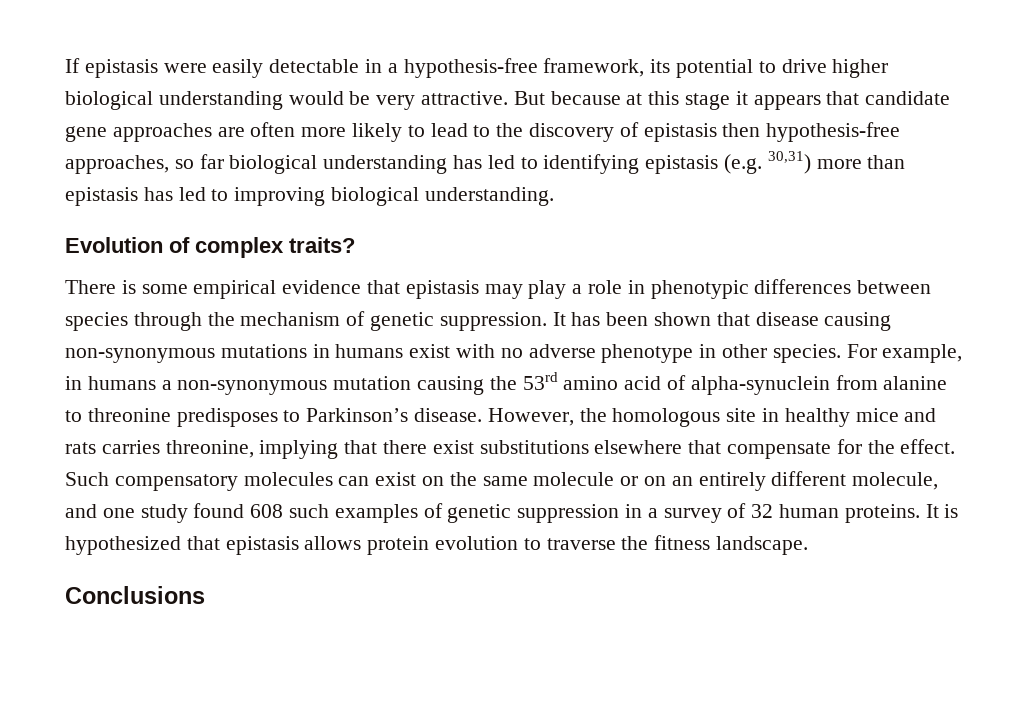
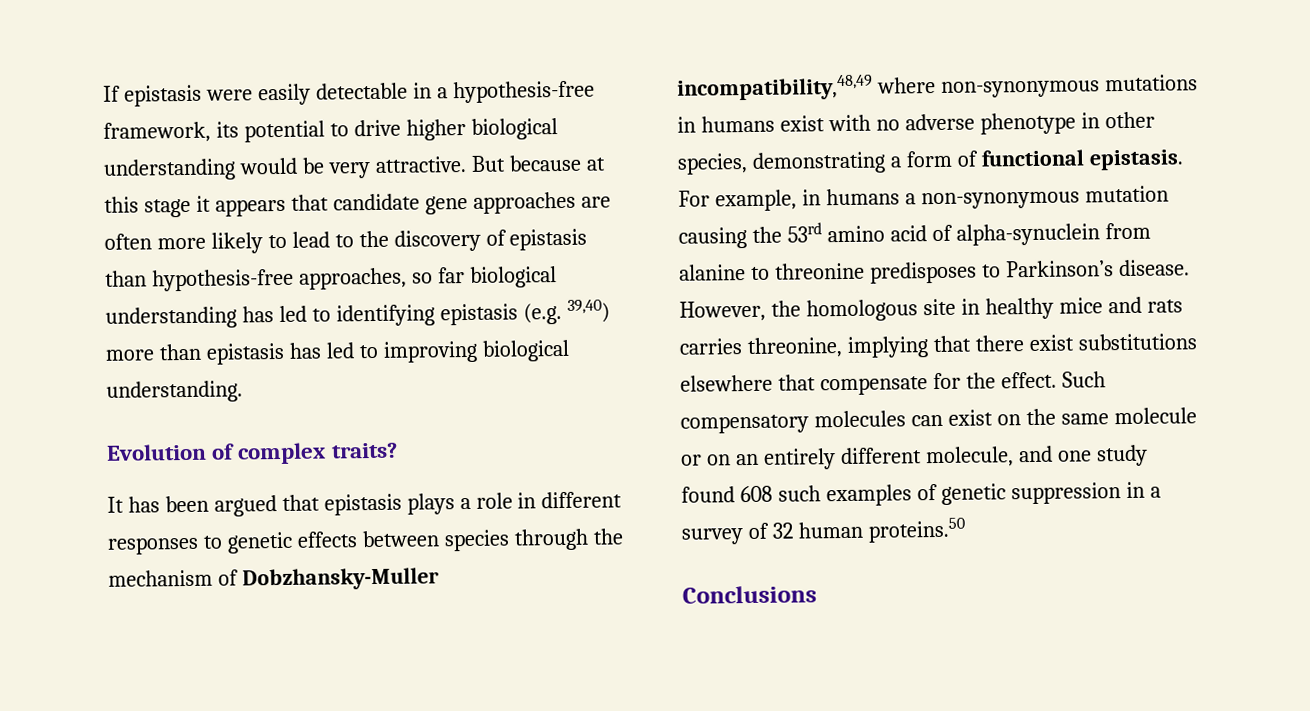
[722,123,761,137] then -> [105,270,147,287] than
[767,151,811,174] 30,31) -> [566,299,610,323] 39,40)
[65,279,852,299] There is some empirical evidence that epistasis may play a role in phenotypic differences -> [107,491,623,517] [107,531,358,555] It has been argued that epistasis plays a role in different responses to genetic effects
[370,312,892,331] genetic suppression. It has been shown that disease causing -> [241,567,439,591] [677,74,936,101] Dobzhansky-Muller incompatibility,48,49 where
[772,344,841,363] species. -> [677,149,1184,175] species, demonstrating a form of functional epistasis.
[844,504,959,523] [65,535,809,555] proteins. It is hypothesized that epistasis allows protein evolution to traverse the fitness landscape. -> [867,517,966,543] proteins.50

